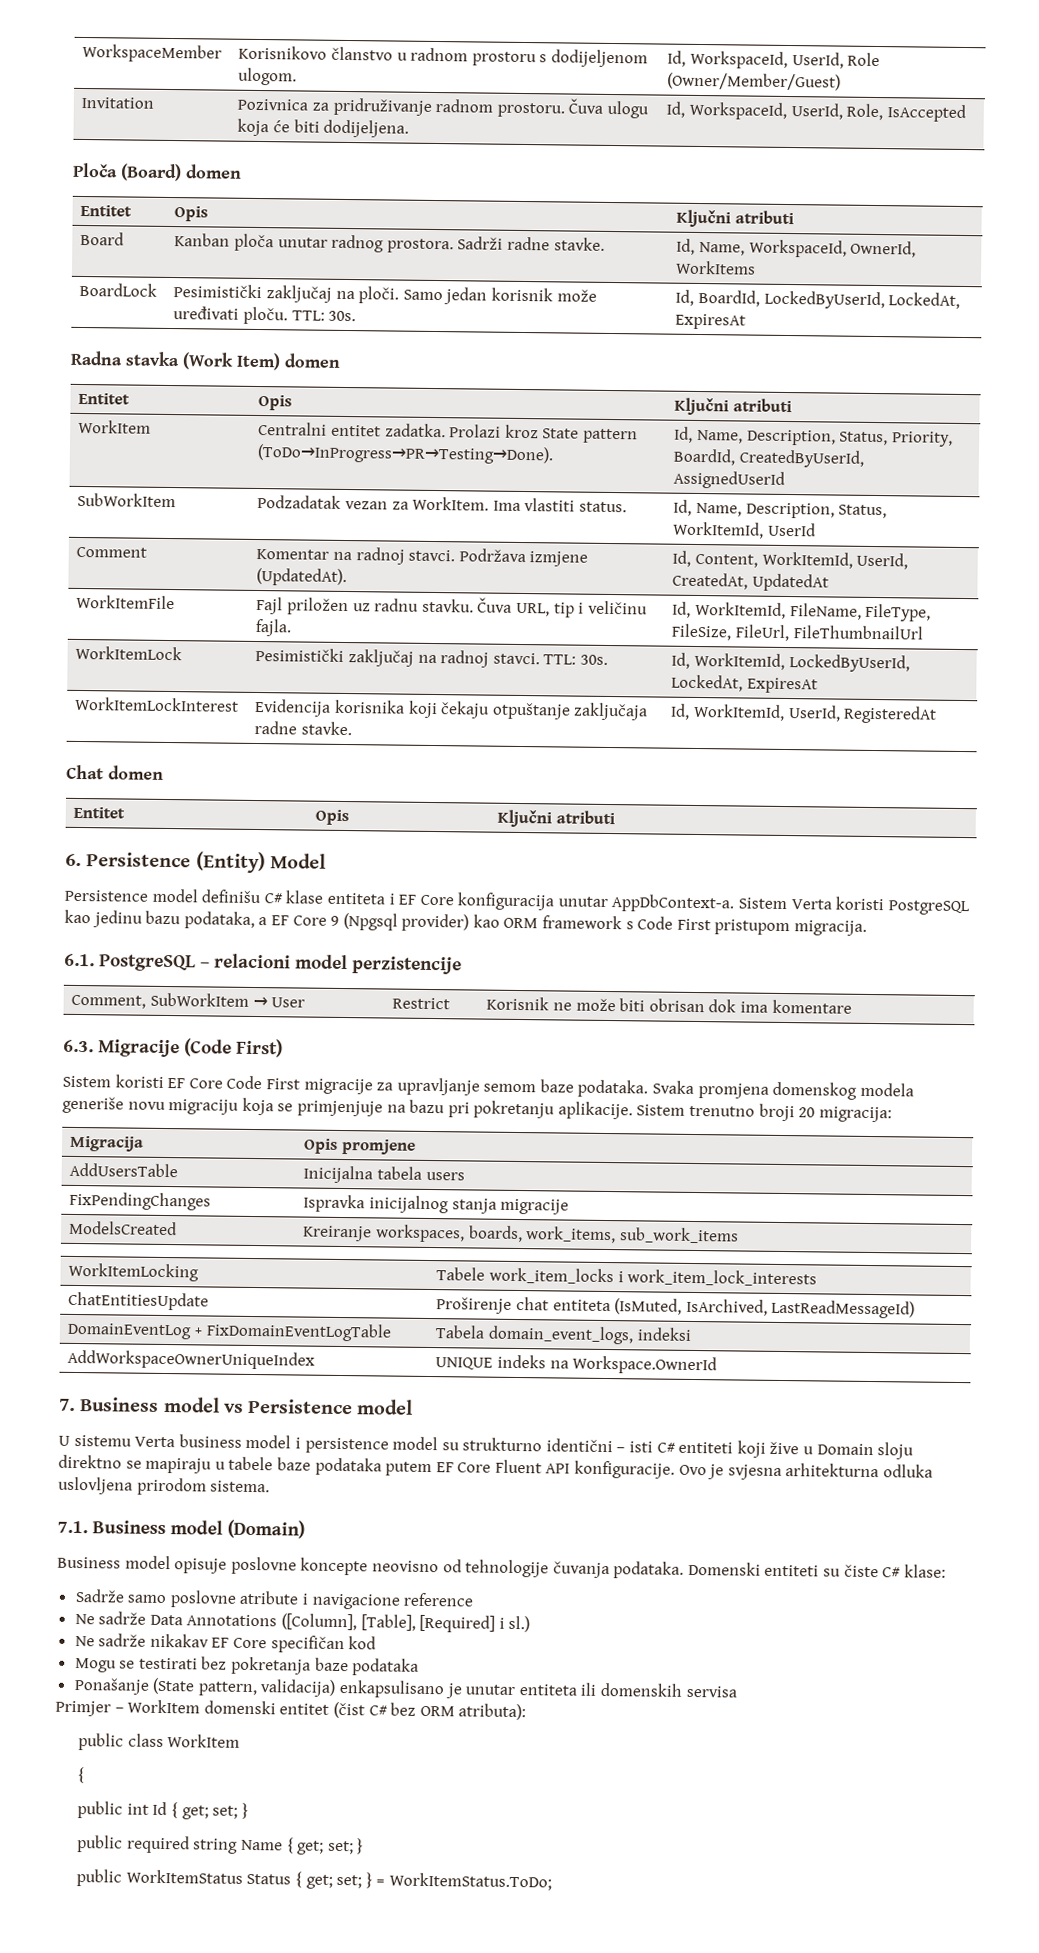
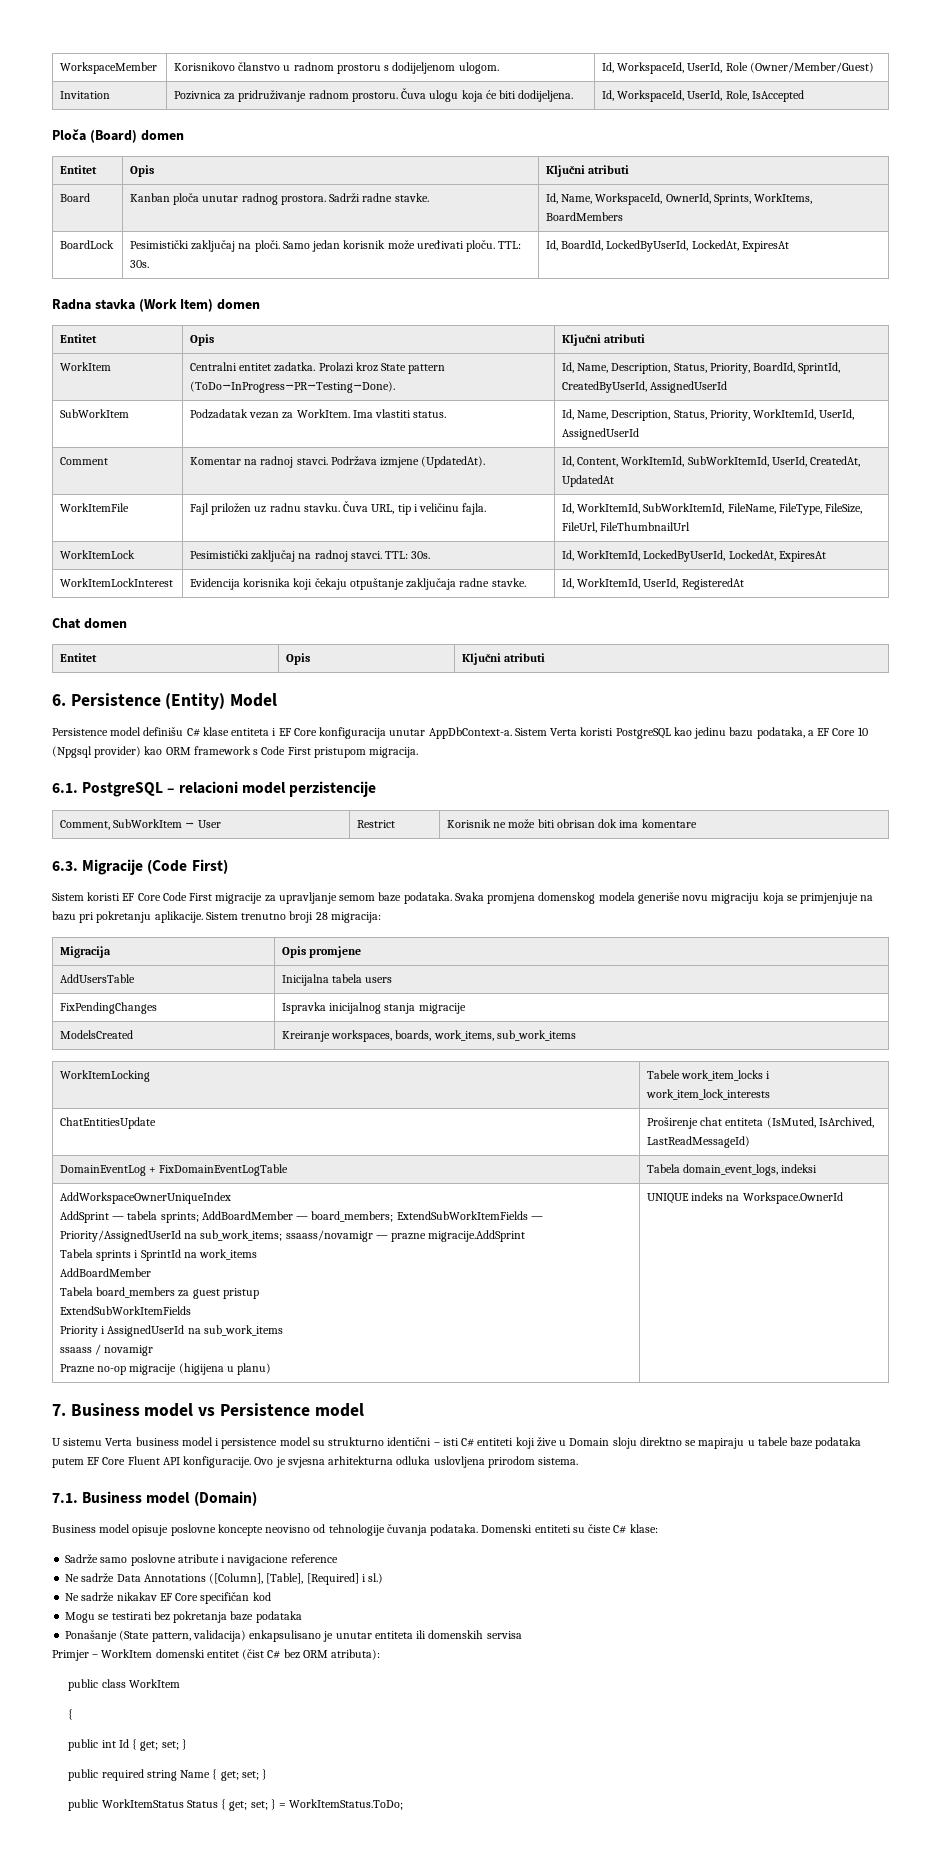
[675,260,757,275] WorkItems -> [713,193,813,205] [546,212,624,221] Sprints, WorkItems, BoardMembers
(736, 457) none -> [798,362,841,374] SprintId,
[672,521,816,539] WorkItemId, UserId -> [709,409,855,421] [562,428,640,440] Priority, WorkItemId, UserId, AssignedUserId
(853, 560) none -> [687,456,769,467] SubWorkItemId,
(786, 610) none -> [643,503,725,514] SubWorkItemId,
[330,915,340,926] 9 -> [857,727,868,736] 10
[798,1107,816,1118] 20 -> [315,912,328,920] 28
(316, 1359) none -> [60,1211,543,1223] [60,1230,526,1242] [60,1249,258,1261] [60,1268,152,1277] [60,1287,259,1299] [60,1306,192,1315] [60,1325,283,1337] [60,1344,154,1356] [60,1363,272,1375] // AddSprint — tabela sprints; AddBoardMember — board_members; ExtendSubWorkItemFields — Priority/AssignedUserId na sub_work_items; ssaass/novamigr — prazne migracije.AddSprint // Tabela sprints i SprintId na work_items // AddBoardMember // Tabela board_members za guest pristup // ExtendSubWorkItemFields // Priority i AssignedUserId na sub_work_items // ssaass / novamigr // Prazne no-op migracije (higijena u planu)

